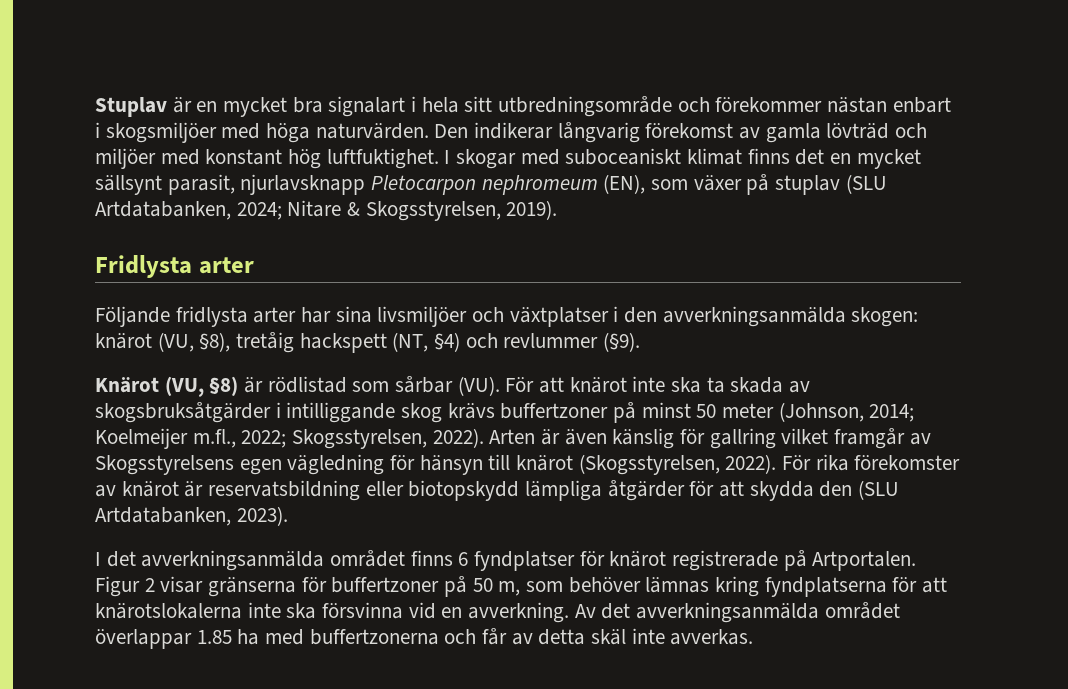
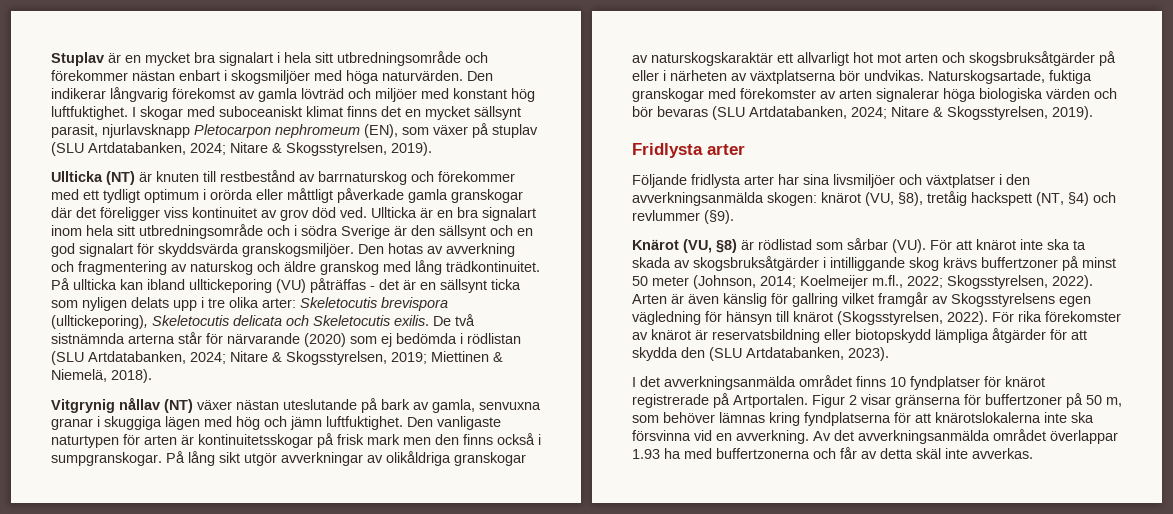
(558, 210) none -> [51,170,515,185] [51,188,523,203] [51,207,536,221] [51,224,533,239] [51,243,515,257] [51,260,540,275] [51,278,521,293] [51,297,448,311] [51,314,475,329] [51,332,521,347] [51,351,503,365] [51,369,152,383] [51,397,541,413] [51,416,501,430] [51,433,541,448] [51,451,526,466] [632,51,1116,66] [632,70,1092,84] [632,88,1117,102] [632,106,1093,120] // Ullticka (NT) är knuten till restbestånd av barrnaturskog och förekommer med ett tydligt optimum i orörda eller måttligt påverkade gamla granskogar där det föreligger viss kontinuitet av grov död ved. Ullticka är en bra signalart inom hela sitt utbredningsområde och i södra Sverige är den sällsynt och en god signalart för skyddsvärda granskogsmiljöer. Den hotas av avverkning och fragmentering av naturskog och äldre granskog med lång trädkontinuitet. På ullticka kan ibland ulltickeporing (VU) påträffas - det är en sällsynt ticka som nyligen delats upp i tre olika arter: Skeletocutis brevispora (ulltickeporing), Skeletocutis delicata och Skeletocutis exilis. De två sistnämnda arterna står för närvarande (2020) som ej bedömda i rödlistan (SLU Artdatabanken, 2024; Nitare & Skogsstyrelsen, 2019; Miettinen & Niemelä, 2018). // Vitgrynig nållav (NT) växer nästan uteslutande på bark av gamla, senvuxna granar i skuggiga lägen med hög och jämn luftfuktighet. Den vanligaste naturtypen för arten är kontinuitetsskogar på frisk mark men den finns också i sumpgranskogar. På lång sikt utgör avverkningar av olikåldriga granskogar av naturskogskaraktär ett allvarligt hot mot arten och skogsbruksåtgärder på eller i närheten av växtplatserna bör undvikas. Naturskogsartade, fuktiga granskogar med förekomster av arten signalerar höga biologiska värden och bör bevaras (SLU Artdatabanken, 2024; Nitare & Skogsstyrelsen, 2019).
[458,552,469,566] 6 -> [890,377,906,387] 10
[196,630,232,644] 1.85 -> [632,449,660,459] 1.93

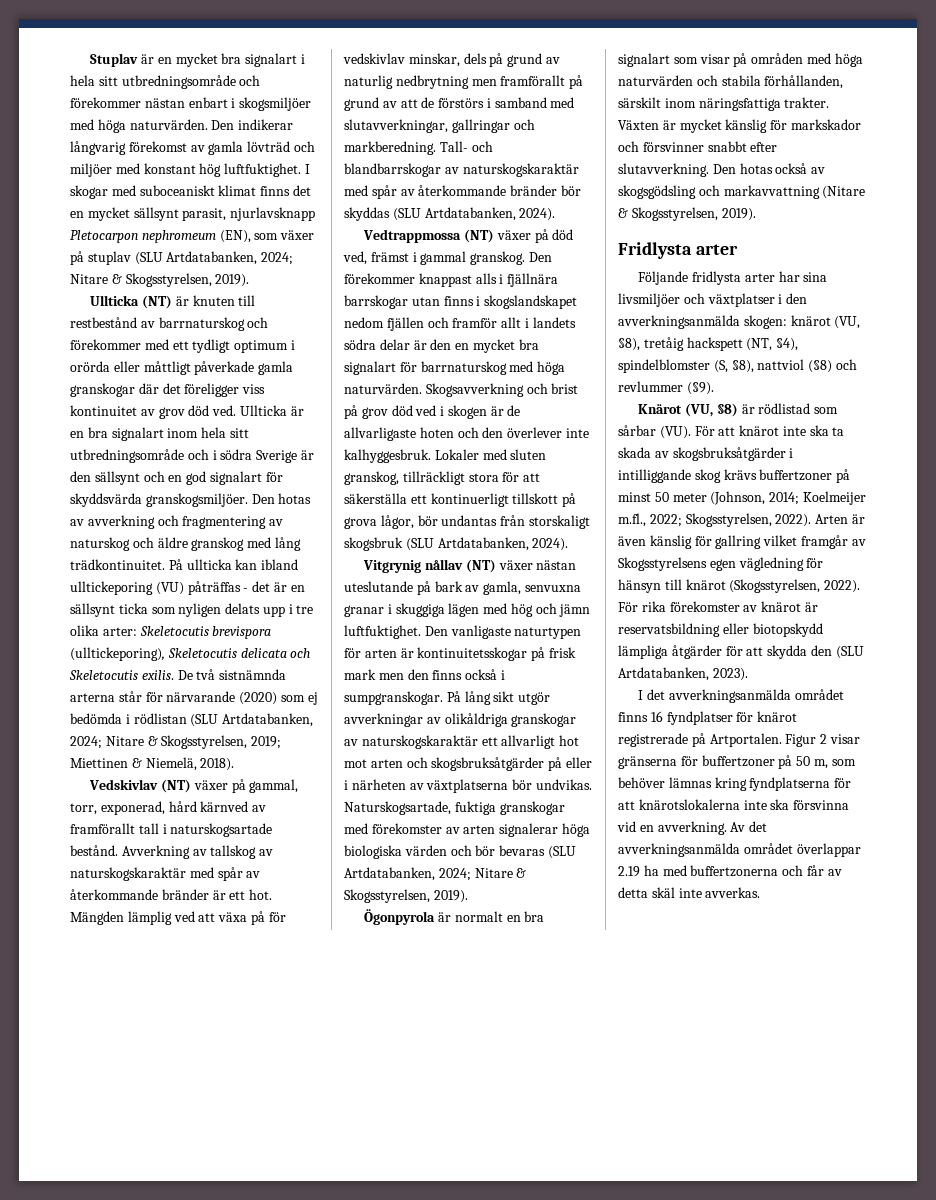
(152, 376) none -> [89,779,299,793] [70,801,267,815] [70,823,273,837] [70,845,274,859] [70,867,261,881] [70,889,273,900] [70,911,286,925] [343,53,560,67] [344,75,584,89] [344,97,575,111] [344,119,535,133] [344,141,493,155] [344,163,579,177] [344,185,581,199] [344,207,556,221] [363,229,574,243] [343,251,552,265] [344,273,559,287] [344,295,578,309] [344,317,576,331] [344,339,539,353] [344,361,566,375] [344,383,579,397] [344,405,521,419] [344,427,589,441] [344,449,547,463] [344,471,541,485] [344,493,577,507] [344,515,590,529] [344,537,569,551] // Vedskivlav (NT) växer på gammal, torr, exponerad, hård kärnved av framförallt tall i naturskogsartade bestånd. Avverkning av tallskog av naturskogskaraktär med spår av återkommande bränder är ett hot. Mängden lämplig ved att växa på för vedskivlav minskar, dels på grund av naturlig nedbrytning men framförallt på grund av att de förstörs i samband med slutavverkningar, gallringar och markberedning. Tall- och blandbarrskogar av naturskogskaraktär med spår av återkommande bränder bör skyddas (SLU Artdatabanken, 2024). // Vedtrappmossa (NT) växer på död ved, främst i gammal granskog. Den förekommer knappast alls i fjällnära barrskogar utan finns i skogslandskapet nedom fjällen och framför allt i landets södra delar är den en mycket bra signalart för barrnaturskog med höga naturvärden. Skogsavverkning och brist på grov död ved i skogen är de allvarligaste hoten och den överlever inte kalhyggesbruk. Lokaler med sluten granskog, tillräckligt stora för att säkerställa ett kontinuerligt tillskott på grova lågor, bör undantas från storskaligt skogsbruk (SLU Artdatabanken, 2024).
(1093, 113) none -> [364,909,545,925] [618,53,863,67] [618,75,844,89] [618,97,830,111] [618,119,861,133] [618,141,778,152] [618,163,826,177] [618,185,866,199] [618,207,756,221] // Ögonpyrola är normalt en bra signalart som visar på områden med höga naturvärden och stabila förhållanden, särskilt inom näringsfattiga trakter. Växten är mycket känslig för markskador och försvinner snabbt efter slutavverkning. Den hotas också av skogsgödsling och markavvattning (Nitare & Skogsstyrelsen, 2019).
[1068,192,1089,206] §4) -> [776,338,799,351] [618,359,833,373] §4), spindelblomster (S, §8), nattviol (§8)
[890,377,906,387] 10 -> [650,711,663,722] 16
[632,449,660,459] 1.93 -> [618,866,640,877] 2.19

